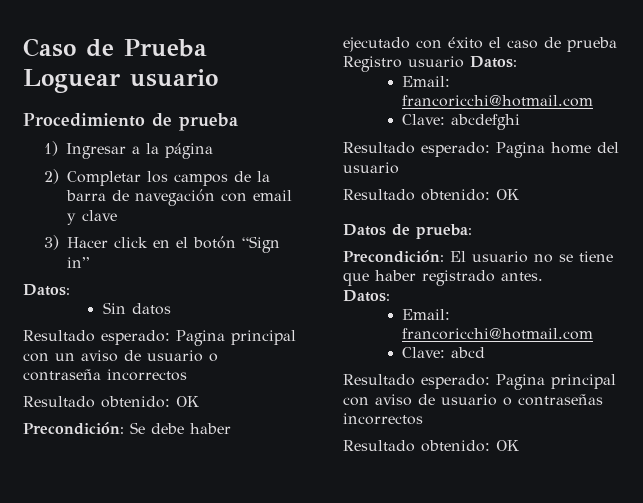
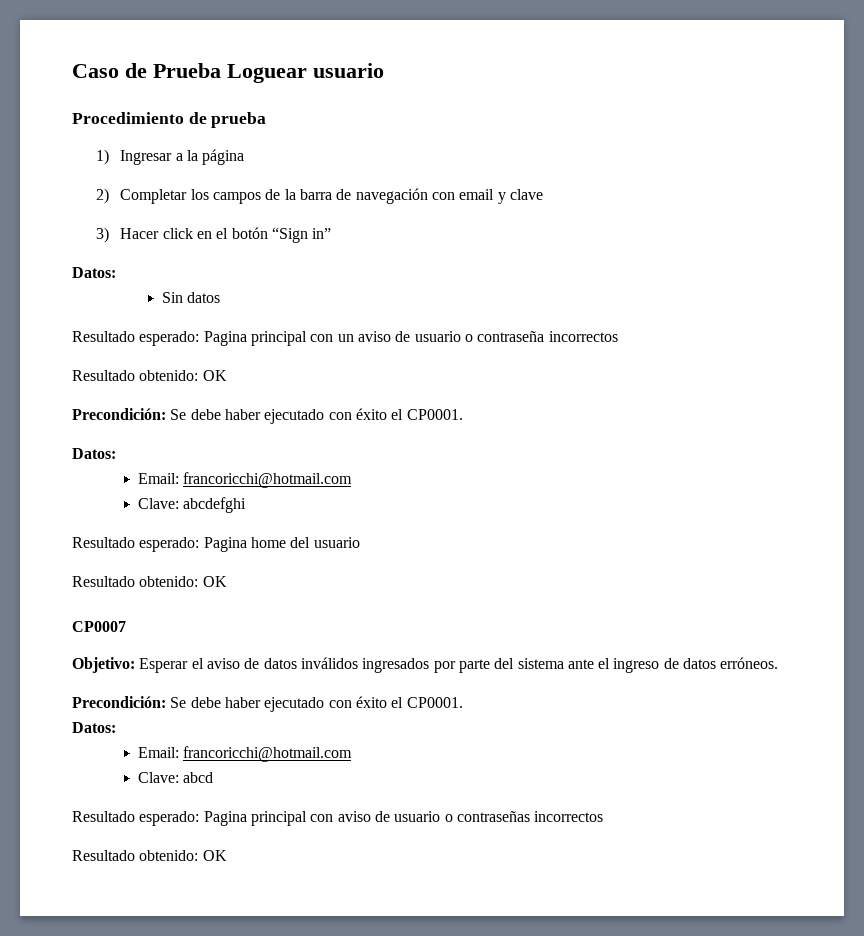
[507,37,617,52] [343,56,464,72] caso de prueba Registro usuario -> [406,409,463,420] CP0001. //
[343,224,472,239] [343,250,613,263] [343,270,543,286] Datos de prueba: // Precondición: El usuario no se tiene que haber registrado antes. -> [72,621,126,632] [72,657,779,673] [72,696,463,712] CP0007 // Objetivo: Esperar el aviso de datos inválidos ingresados por parte del sistema ante el ingreso de datos erróneos. // Precondición: Se debe haber ejecutado con éxito el CP0001.

